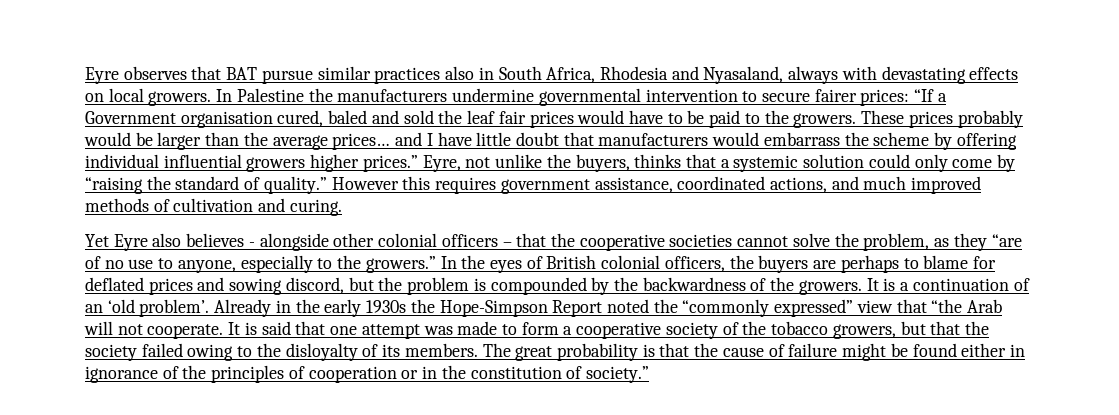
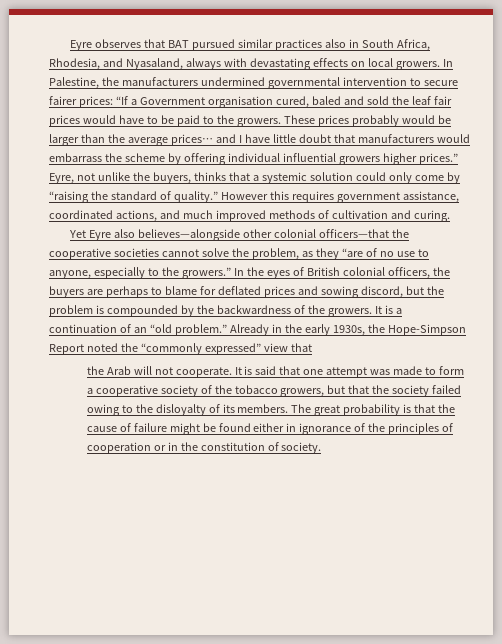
[261,70,313,84] pursue -> [191,39,235,51] pursued
[599,66,668,80] Rhodesia -> [49,58,100,70] Rhodesia,
[236,88,304,102] Palestine -> [49,77,99,89] Palestine,
[452,88,535,102] undermine -> [200,77,265,86] undermined
[186,233,547,251] believes - alongside other colonial officers – that -> [137,229,389,241] believes—alongside other colonial officers—that
[107,299,210,317] ‘old problem’. -> [149,324,227,336] “old problem.”
[366,300,407,313] 1930s -> [332,325,365,336] 1930s,
[931,299,963,313] “the -> [86,366,104,375] // the
[585,366,649,383] society.” -> [281,442,322,454] society.

